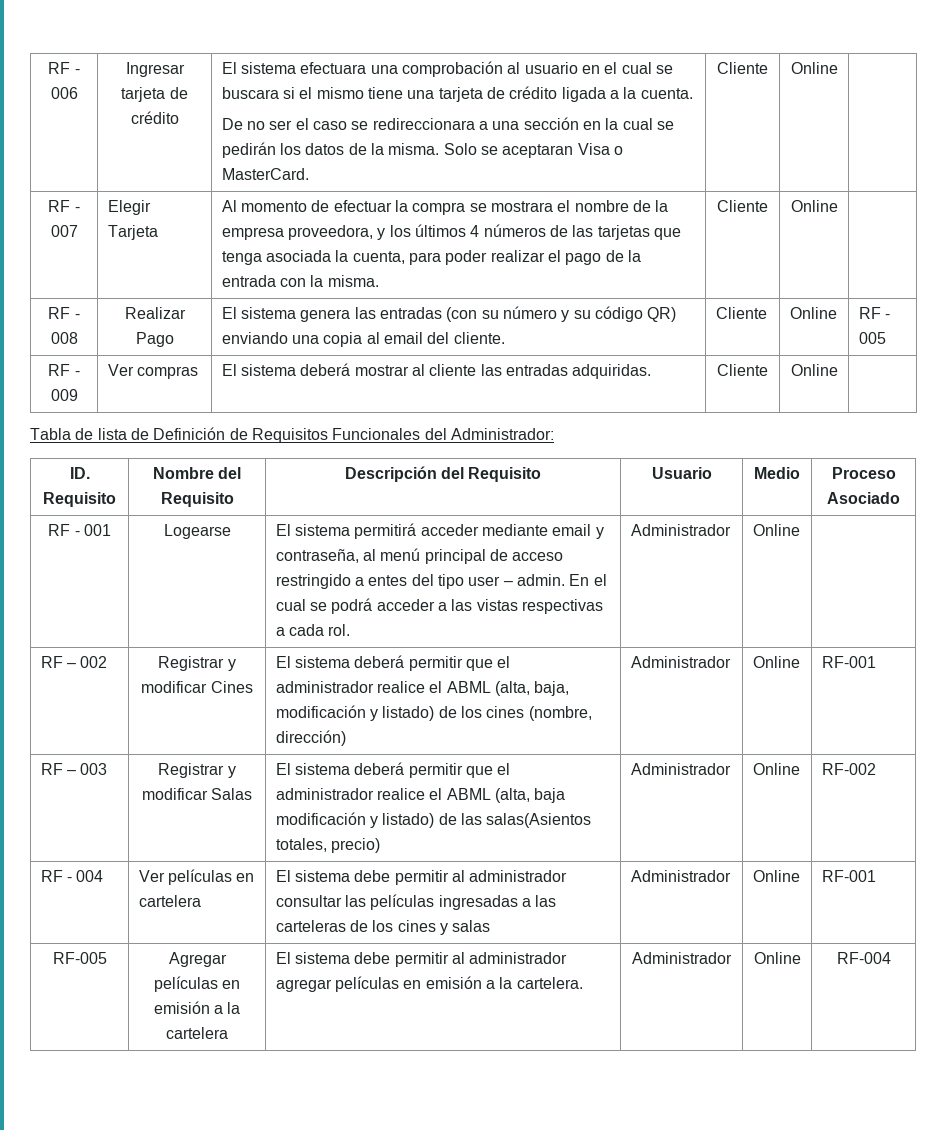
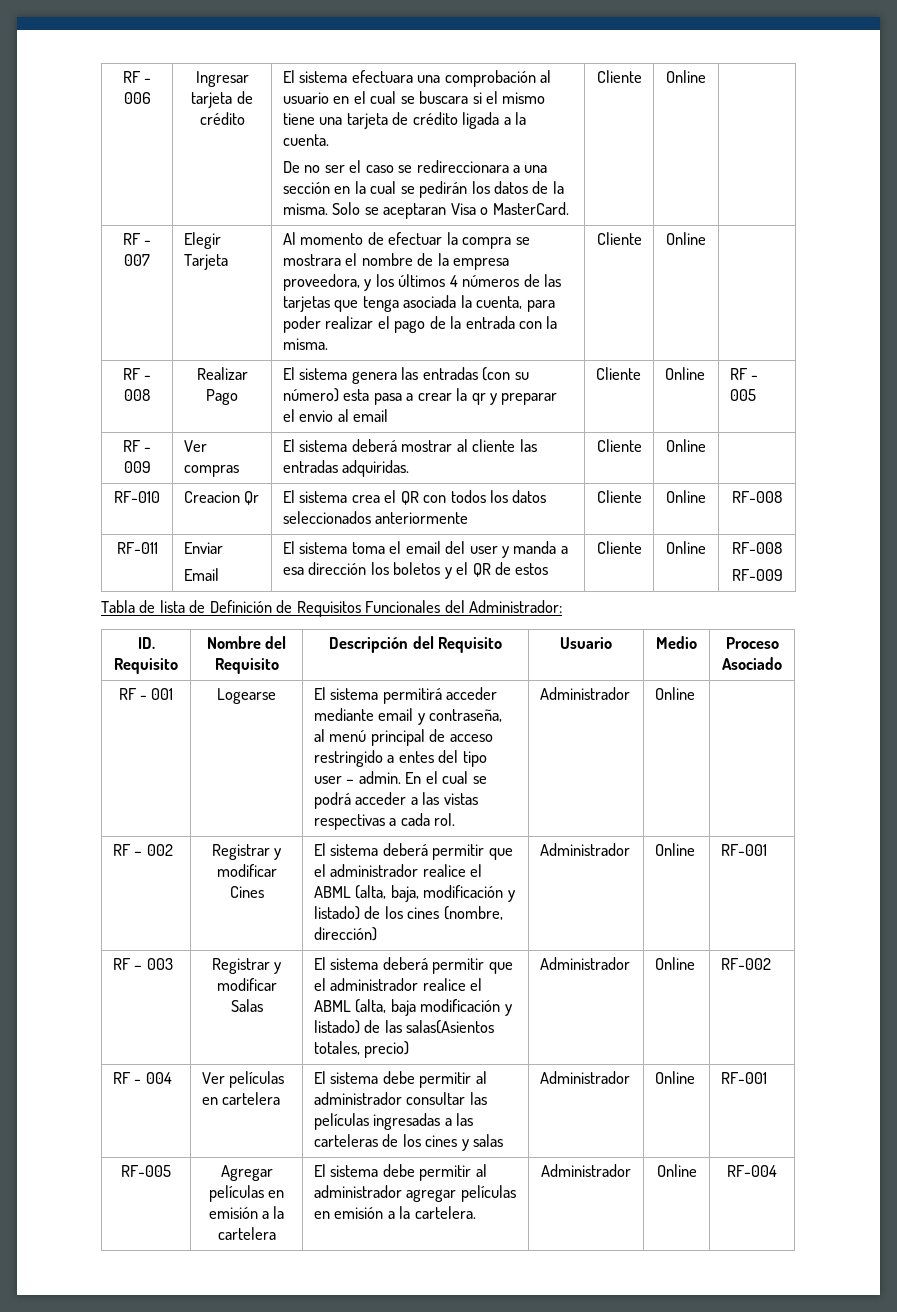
[503,306,677,322] [221,332,363,347] número y su código QR) enviando una copia -> [282,388,558,405] [282,409,334,422] número) esta pasa a crear la qr y preparar el envio
[427,332,505,344] del cliente. -> (389, 415) none
(838, 370) none -> [114,491,161,503] [183,491,260,505] [282,490,547,505] [282,511,469,524] [596,490,642,503] [666,490,706,503] [732,491,783,503] [116,542,158,554] [183,542,223,554] [183,568,219,581] [282,541,568,558] [282,562,549,579] [596,541,642,554] [666,541,706,554] [732,542,783,554] [731,569,783,581] // RF-010 | Creacion Qr | El sistema crea el QR con todos los datos seleccionados anteriormente | Cliente | Online | RF-008 // RF-011 | Enviar // Email | El sistema toma el email del user y manda a esa dirección los boletos y el QR de estos | Cliente | Online | RF-008 // RF-009

